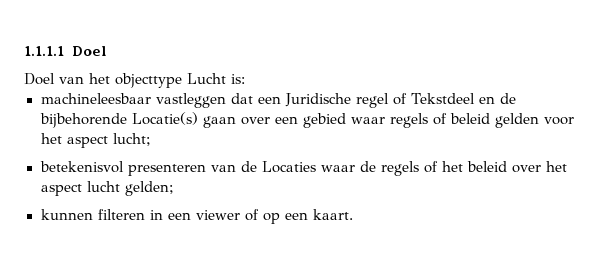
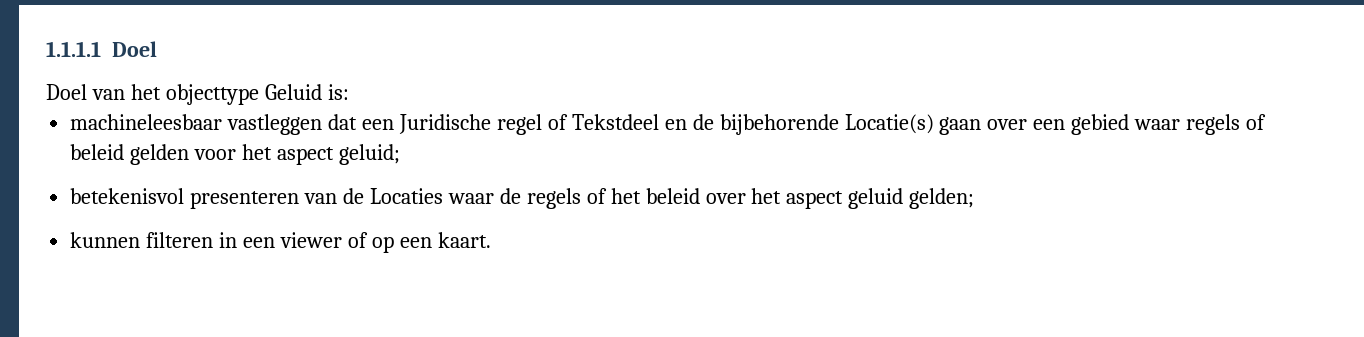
[187,73,226,84] Lucht -> [264,84,322,100] Geluid
[112,133,151,146] lucht; -> [338,144,400,165] geluid;
[86,181,120,192] lucht -> [848,188,904,209] geluid

